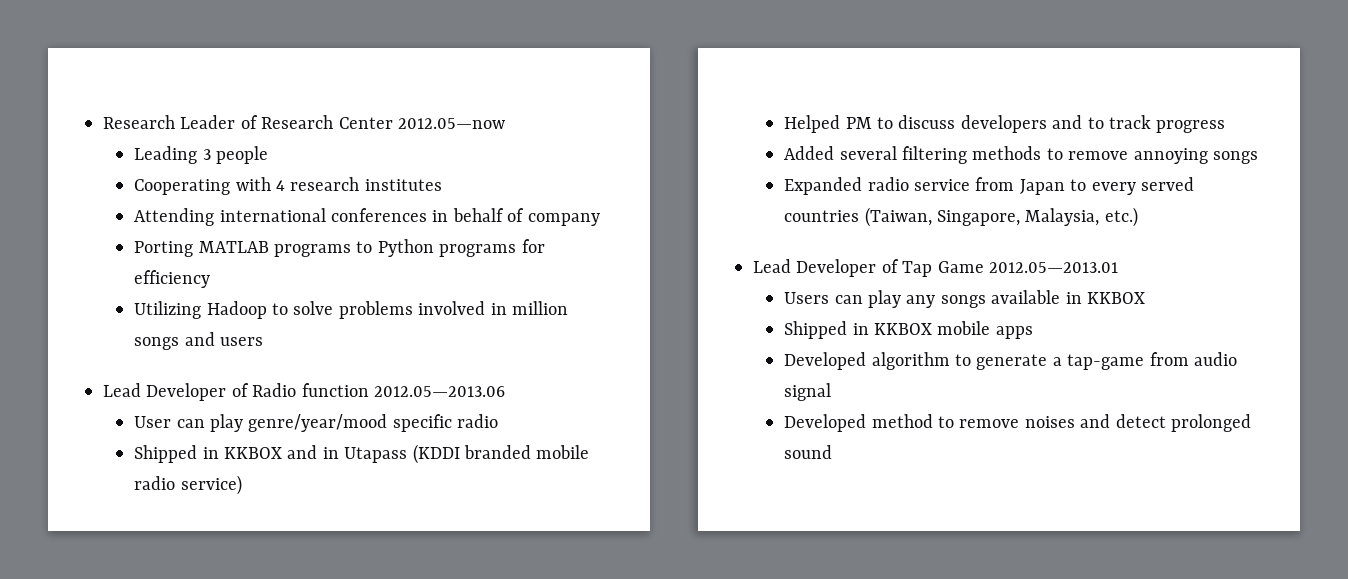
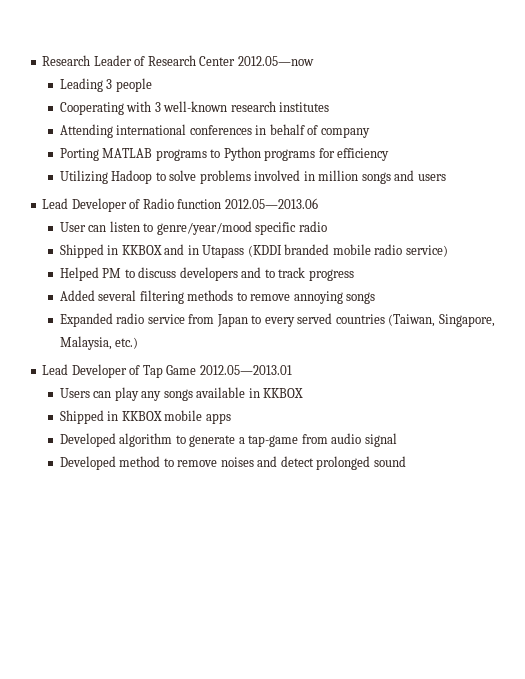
[275,180,285,191] 4 -> [154,101,228,112] 3 well-known
[209,414,243,432] play -> [109,221,154,232] listen to

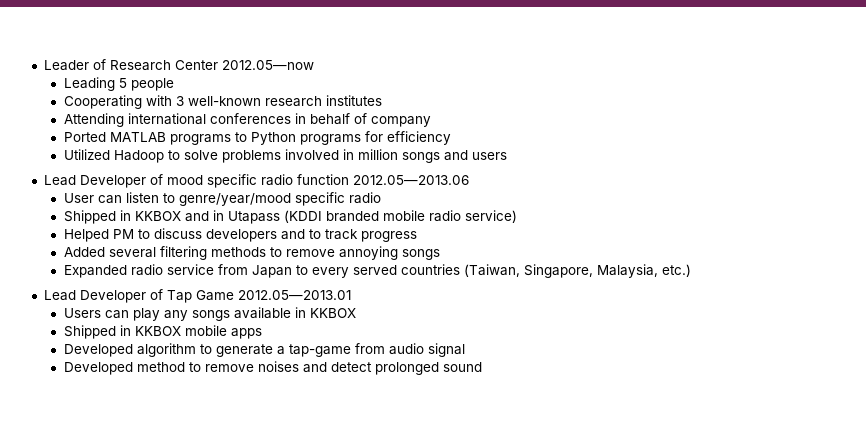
[42,55,91,66] Research -> (43, 65) none
[106,79,113,89] 3 -> [118,78,127,88] 5
[59,148,99,161] Porting -> [63,132,106,142] Ported
[59,170,108,184] Utilizing -> [63,149,110,160] Utilized
[142,198,174,209] Radio -> [166,174,293,188] mood specific radio

